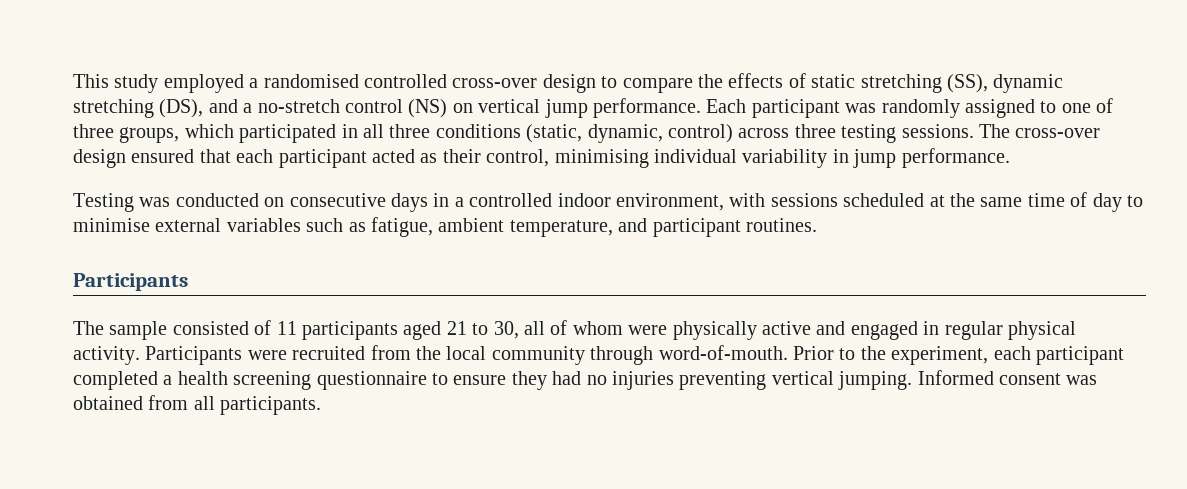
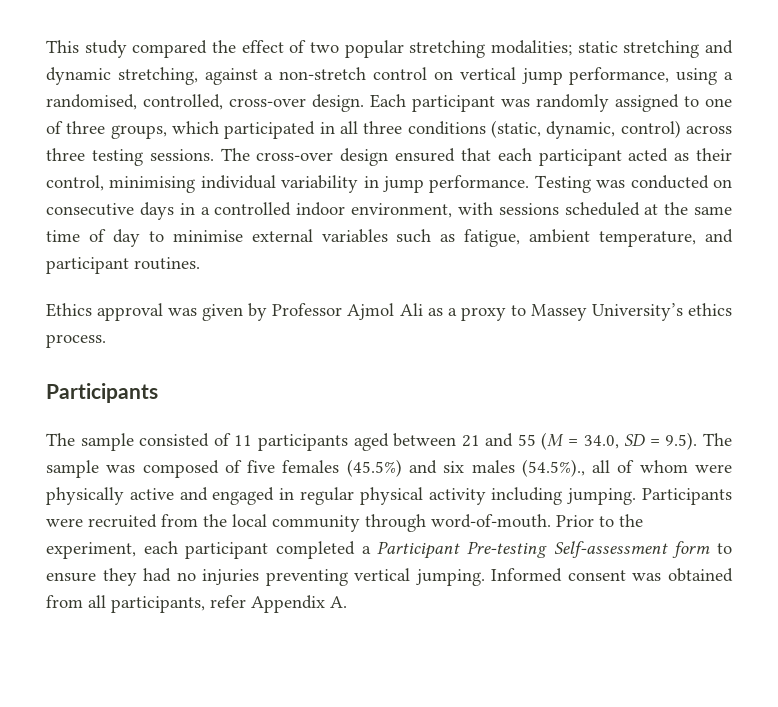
[163,73,1064,93] [73,98,701,118] employed a randomised controlled cross-over design to compare the effects of static stretching (SS), dynamic stretching (DS), and a no-stretch control (NS) on vertical jump performance. -> [132,40,733,58] [46,67,734,85] [46,94,364,112] compared the effect of two popular stretching modalities; static stretching and dynamic stretching, against a non-stretch control on vertical jump performance, using a randomised, controlled, cross-over design.
(1010, 158) // -> (530, 184) none
(817, 225) none -> [46,303,732,321] [46,334,106,348] // Ethics approval was given by Professor Ajmol Ali as a proxy to Massey University’s ethics process.
[446,321,519,339] 21 to 30, -> [393,432,733,450] [46,459,585,478] between 21 and 55 (M = 34.0, SD = 9.5). The sample was composed of five females (45.5%) and six males (54.5%).,
[73,346,140,365] activity. -> [428,487,637,505] activity including jumping.
[177,371,427,390] health screening questionnaire -> [377,541,711,559] Participant Pre-testing Self-assessment form
[220,396,322,415] participants. -> [111,595,347,613] participants, refer Appendix A.

